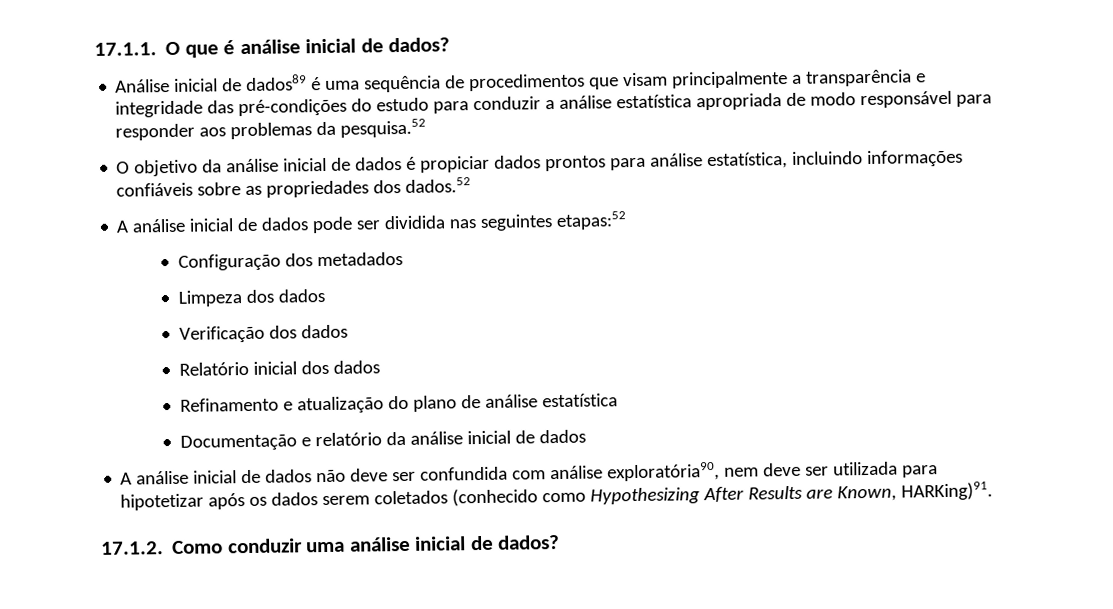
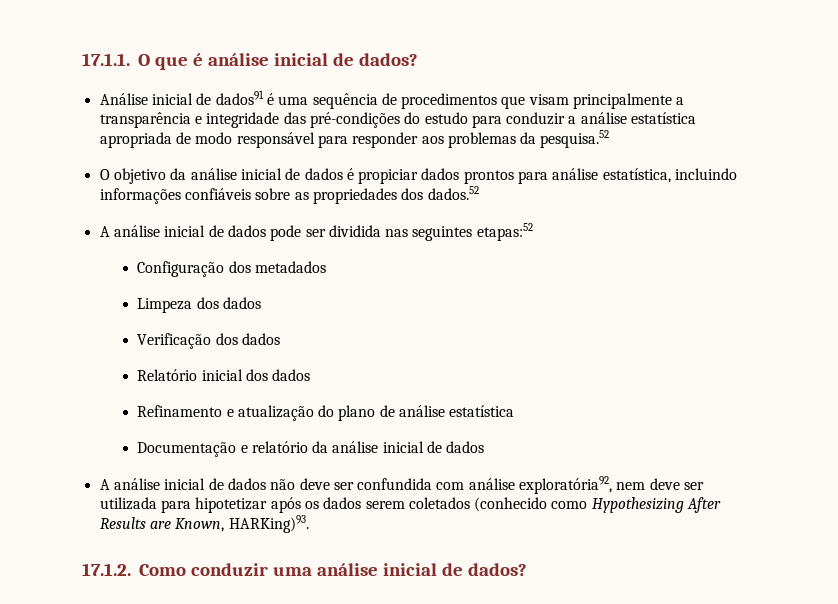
[246,74,308,91] dados89 -> [215,90,264,105] dados91
[607,461,721,482] exploratória90, -> [519,476,613,494] exploratória92,
[901,481,994,501] HARKing)91. -> [228,515,309,533] HARKing)93.

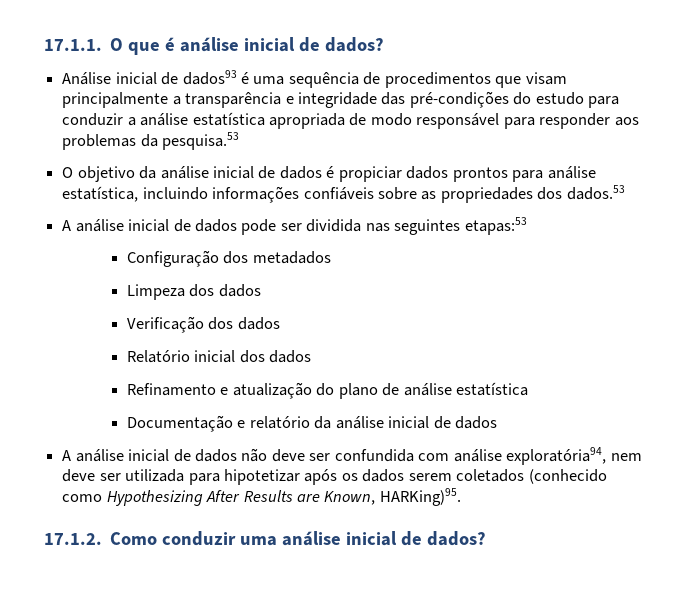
[215,90,264,105] dados91 -> [182,70,237,85] dados93
[540,130,610,148] pesquisa.52 -> [162,132,240,150] pesquisa.53
[427,186,479,200] dados.52 -> [566,185,625,200] dados.53
[476,223,533,241] etapas:52 -> [464,217,527,235] etapas:53
[519,476,613,494] exploratória92, -> [506,447,607,465] exploratória94,
[228,515,309,533] HARKing)93. -> [379,488,461,506] HARKing)95.

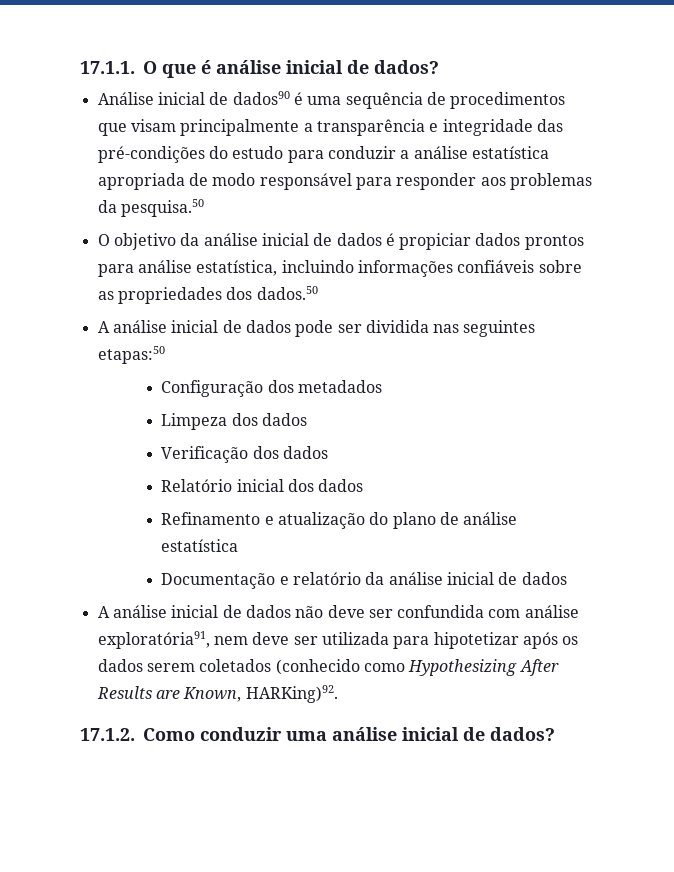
[182,70,237,85] dados93 -> [232,91,290,105] dados90
[162,132,240,150] pesquisa.53 -> [120,199,204,217] pesquisa.50
[566,185,625,200] dados.53 -> [256,286,318,300] dados.50
[464,217,527,235] etapas:53 -> [97,346,165,364] etapas:50
[506,447,607,465] exploratória94, -> [97,631,210,649] exploratória91,
[379,488,461,506] HARKing)95. -> [245,685,338,703] HARKing)92.

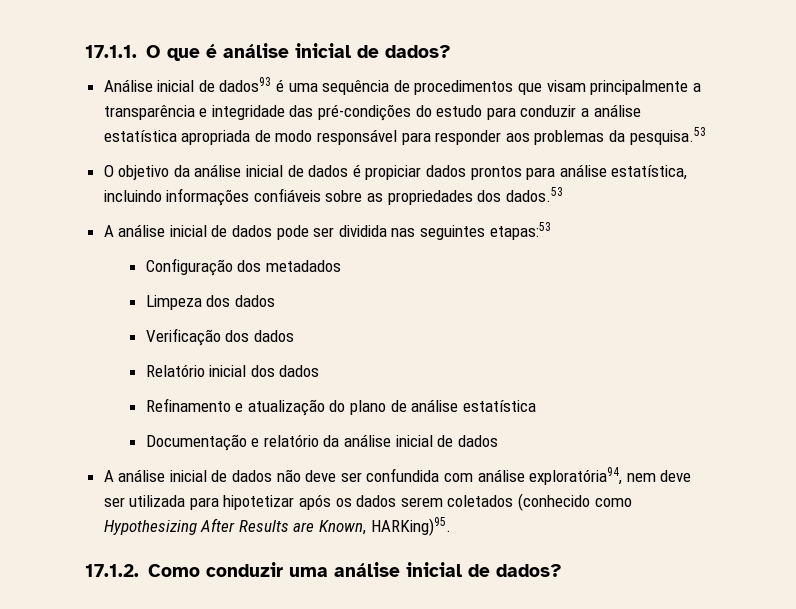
[232,91,290,105] dados90 -> [219,77,272,92] dados93
[120,199,204,217] pesquisa.50 -> [629,127,706,145] pesquisa.53
[256,286,318,300] dados.50 -> [505,187,563,202] dados.53
[97,346,165,364] etapas:50 -> [489,222,551,240] etapas:53
[97,631,210,649] exploratória91, -> [529,467,623,485] exploratória94,
[245,685,338,703] HARKing)92. -> [370,517,451,536] HARKing)95.

